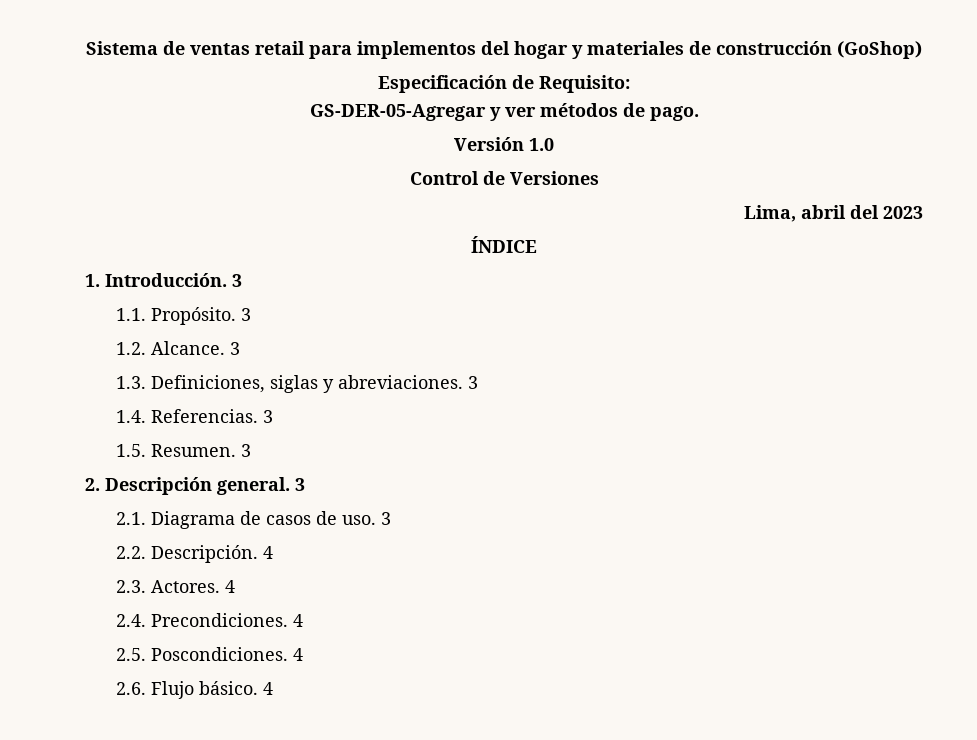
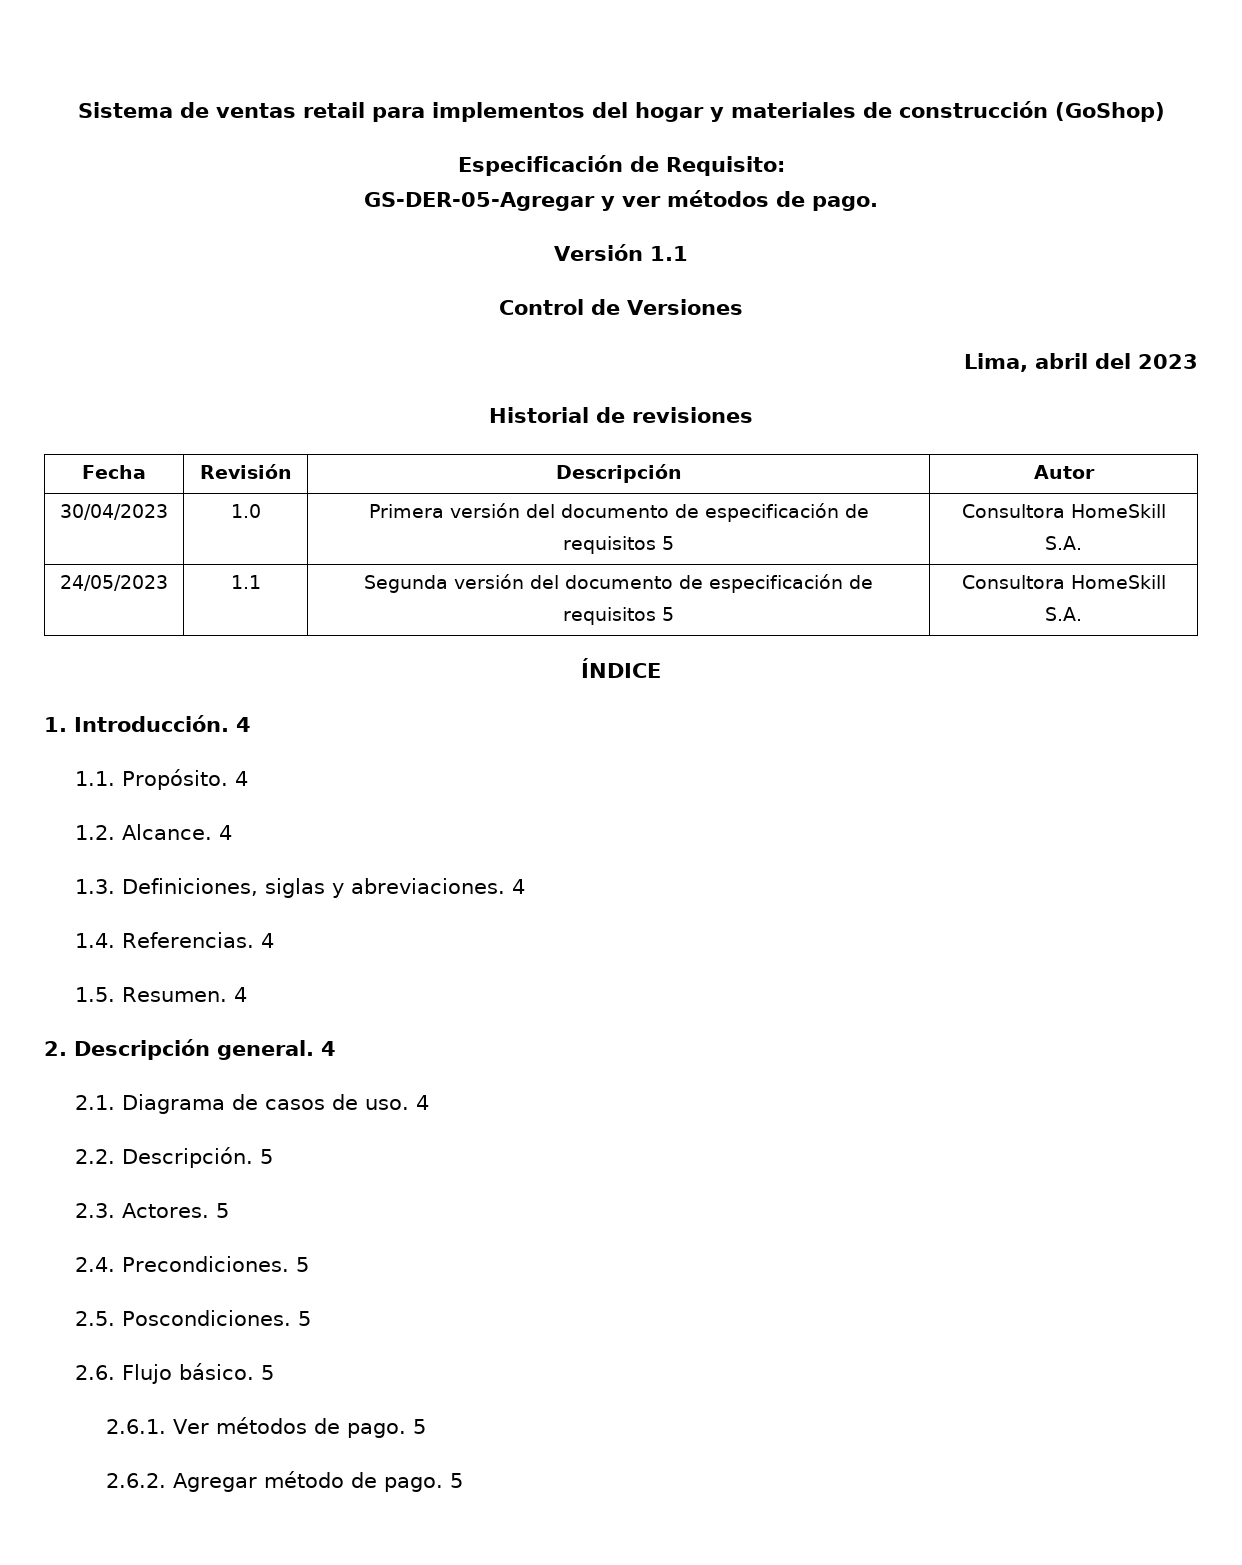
[529,138,554,151] 1.0 -> [649,246,688,261] 1.1
(923, 212) none -> [489,407,753,423] [82,465,147,479] [199,464,292,479] [555,464,682,483] [1033,465,1095,479] [60,504,168,520] [230,504,261,518] [368,503,869,522] [563,536,674,554] [961,504,1166,518] [1045,536,1082,550] [60,575,168,591] [230,575,261,589] [364,574,873,593] [563,607,674,625] [961,575,1166,589] [1045,607,1082,621] // Historial de revisiones // Fecha | Revisión | Descripción | Autor // 30/04/2023 | 1.0 | Primera versión del documento de especificación de requisitos 5 | Consultora HomeSkill S.A. // 24/05/2023 | 1.1 | Segunda versión del documento de especificación de requisitos 5 | Consultora HomeSkill S.A.
[232,274,242,287] 3 -> [236,717,251,732] 4
[240,308,251,321] 3 -> [235,771,249,786] 4
[229,342,240,355] 3 -> [219,825,233,840] 4
[467,376,478,389] 3 -> [512,879,526,894] 4
[262,410,273,423] 3 -> [261,933,275,948] 4
[240,444,251,457] 3 -> [234,987,248,1002] 4
[295,478,305,491] 3 -> [321,1041,336,1056] 4
[380,512,391,525] 3 -> [416,1095,430,1110] 4
[262,546,273,559] 4 -> [260,1149,274,1164] 5
[224,580,235,593] 4 -> [216,1203,230,1218] 5
[292,614,303,627] 4 -> [296,1257,310,1272] 5
[292,648,303,661] 4 -> [298,1311,312,1326] 5
[262,682,273,695] 4 -> [261,1365,275,1380] [106,1417,427,1438] [106,1471,464,1492] 5 // 2.6.1. Ver métodos de pago. 5 // 2.6.2. Agregar método de pago. 5

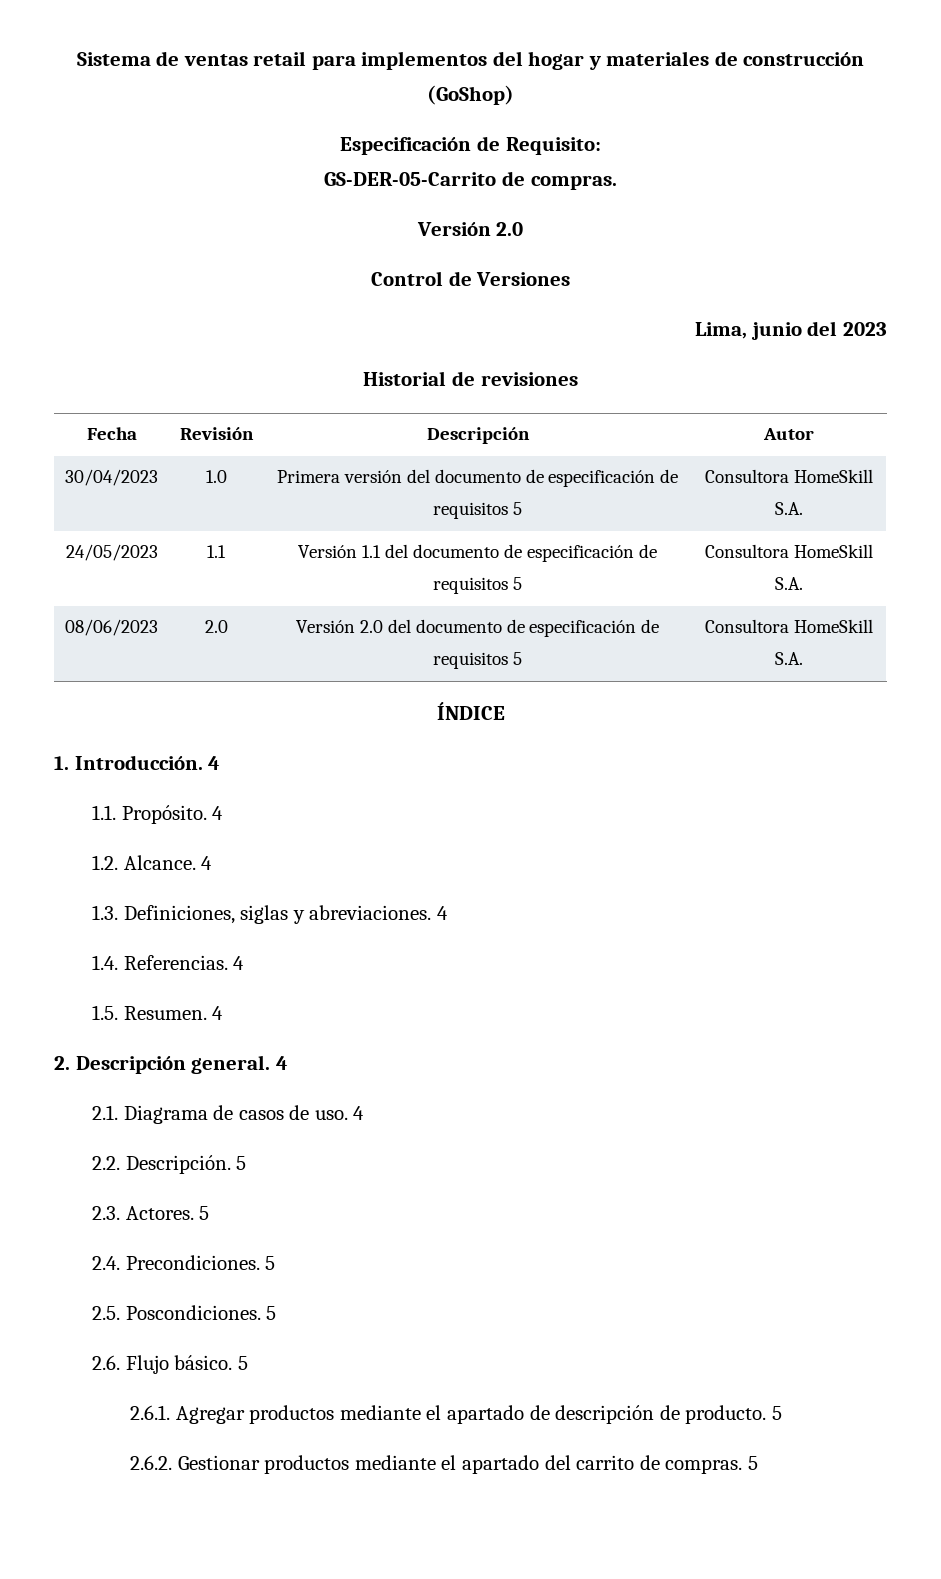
[364,190,878,211] [554,244,688,261] GS-DER-05-Agregar y ver métodos de pago. // Versión 1.1 -> [324,171,617,190] [416,222,524,236] GS-DER-05-Carrito de compras. // Versión 2.0
[1035,353,1088,369] abril -> [750,322,802,340] junio
[364,574,524,593] Segunda versión -> [298,544,657,562] [433,577,522,594] [705,544,873,558] [775,577,803,590] [65,619,158,636] [204,620,228,633] [295,620,383,633] Versión 1.1 del documento de especificación de requisitos 5 | Consultora HomeSkill S.A. // 08/06/2023 | 2.0 | Versión 2.0
[173,1417,427,1438] [106,1471,444,1492] Ver métodos de pago. 5 // 2.6.2. Agregar método de pago. -> [175,1405,782,1424] [130,1455,743,1474] Agregar productos mediante el apartado de descripción de producto. 5 // 2.6.2. Gestionar productos mediante el apartado del carrito de compras.

